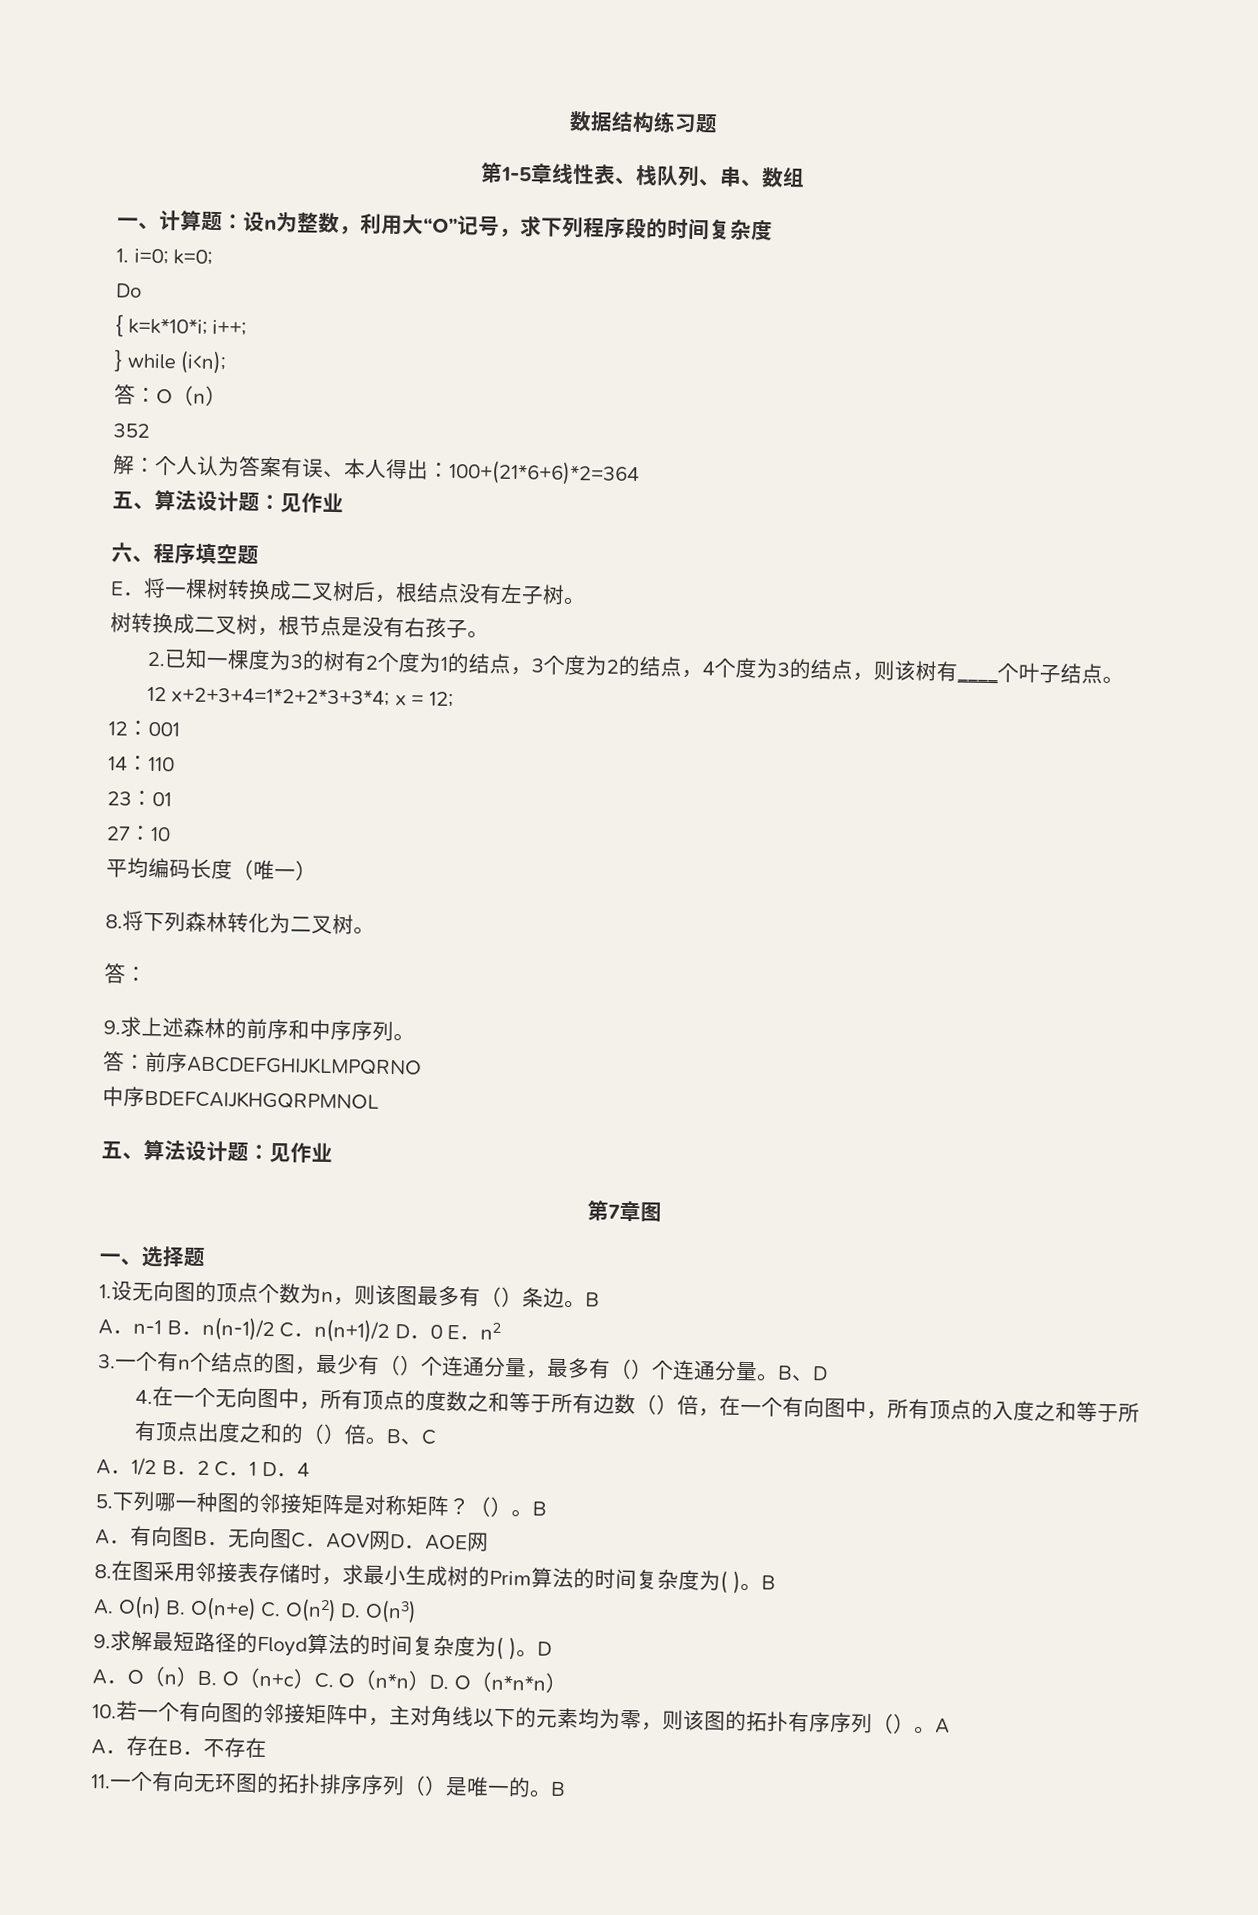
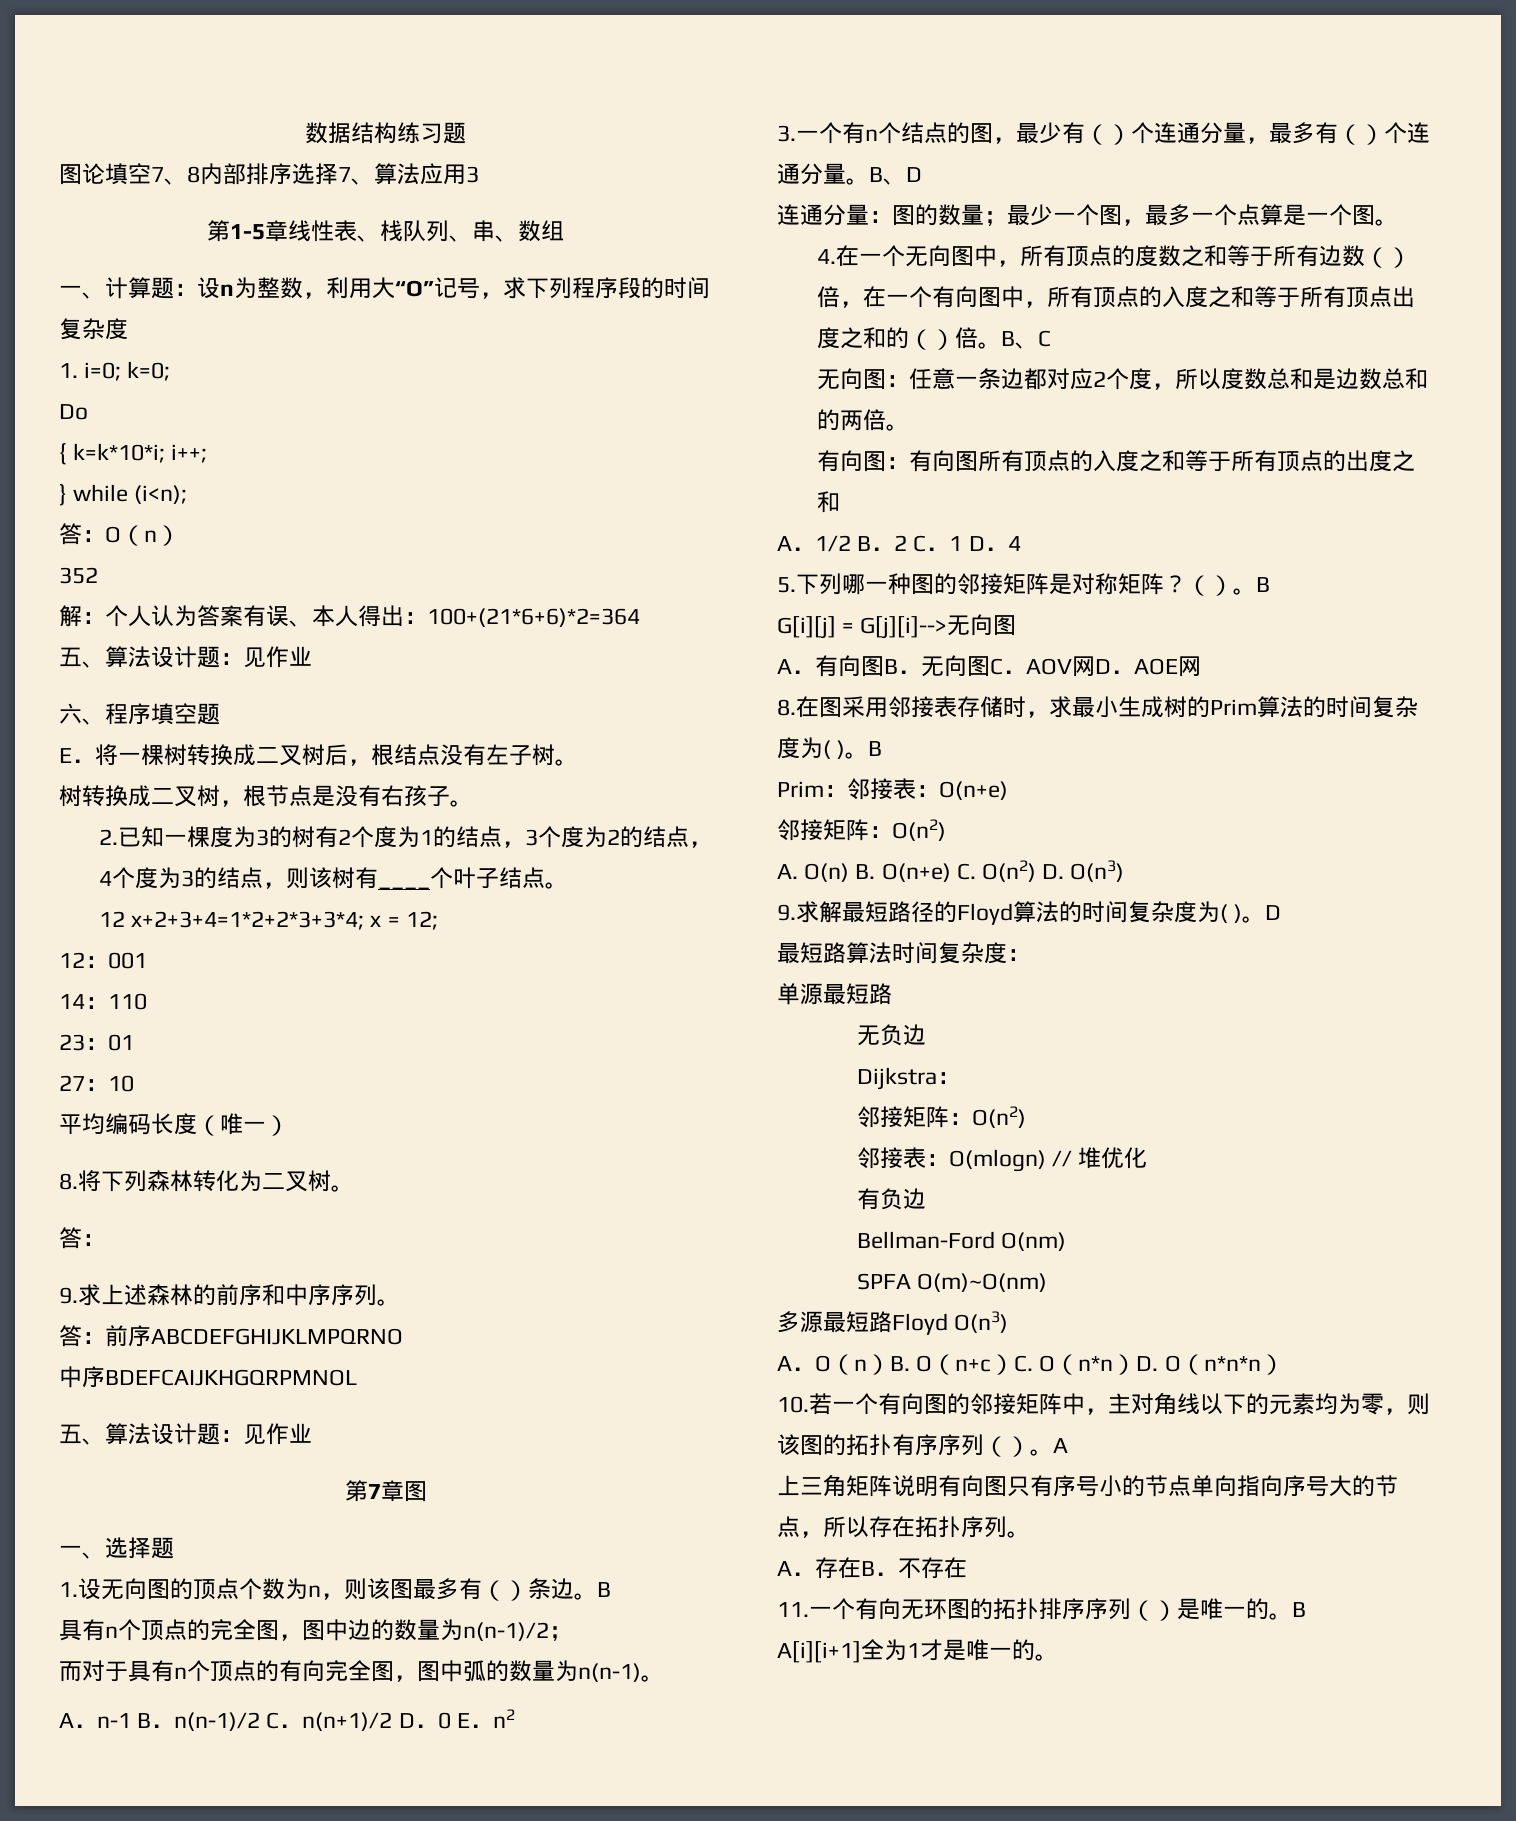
(718, 123) none -> [59,163,479,185] // 图论填空7、8内部排序选择7、算法应用3
(600, 1299) none -> [59,1619,572,1641] [59,1660,664,1682] // 具有n个顶点的完全图，图中边的数量为n(n-1)/2； // 而对于具有n个顶点的有向完全图，图中弧的数量为n(n-1)。
(828, 1373) none -> [777,204,1398,226] // 连通分量：图的数量；最少一个图，最多一个点算是一个图。
(437, 1437) none -> [816,368,1428,390] [816,409,909,431] [816,450,1415,472] [816,491,840,513] // 无向图：任意一条边都对应2个度，所以度数总和是边数总和的两倍。 // 有向图：有向图所有顶点的入度之和等于所有顶点的出度之和
(547, 1508) none -> [777,614,1017,639] // G[i][j] = G[j][i]-->无向图
(776, 1582) none -> [777,778,1008,800] [777,819,946,841] // Prim：邻接表：O(n+e) // 邻接矩阵：O(n2)
(552, 1648) none -> [777,942,1030,964] [777,983,892,1005] [856,1024,926,1046] [856,1067,960,1090] [856,1106,1026,1128] [856,1147,1148,1172] [856,1188,926,1210] [856,1231,1067,1251] [856,1273,1048,1292] [777,1311,1009,1335] // 最短路算法时间复杂度： // 单源最短路 // 无负边 // Dijkstra： // 邻接矩阵：O(n2) // 邻接表：O(mlogn) // 堆优化 // 有负边 // Bellman-Ford O(nm) // SPFA O(m)~O(nm) // 多源最短路Floyd O(n3)
(950, 1726) none -> [777,1474,1398,1497] [777,1516,1030,1538] // 上三角矩阵说明有向图只有序号小的节点单向指向序号大的节点，所以存在拓扑序列。
(566, 1789) none -> [777,1639,1058,1663] // A[i][i+1]全为1才是唯一的。

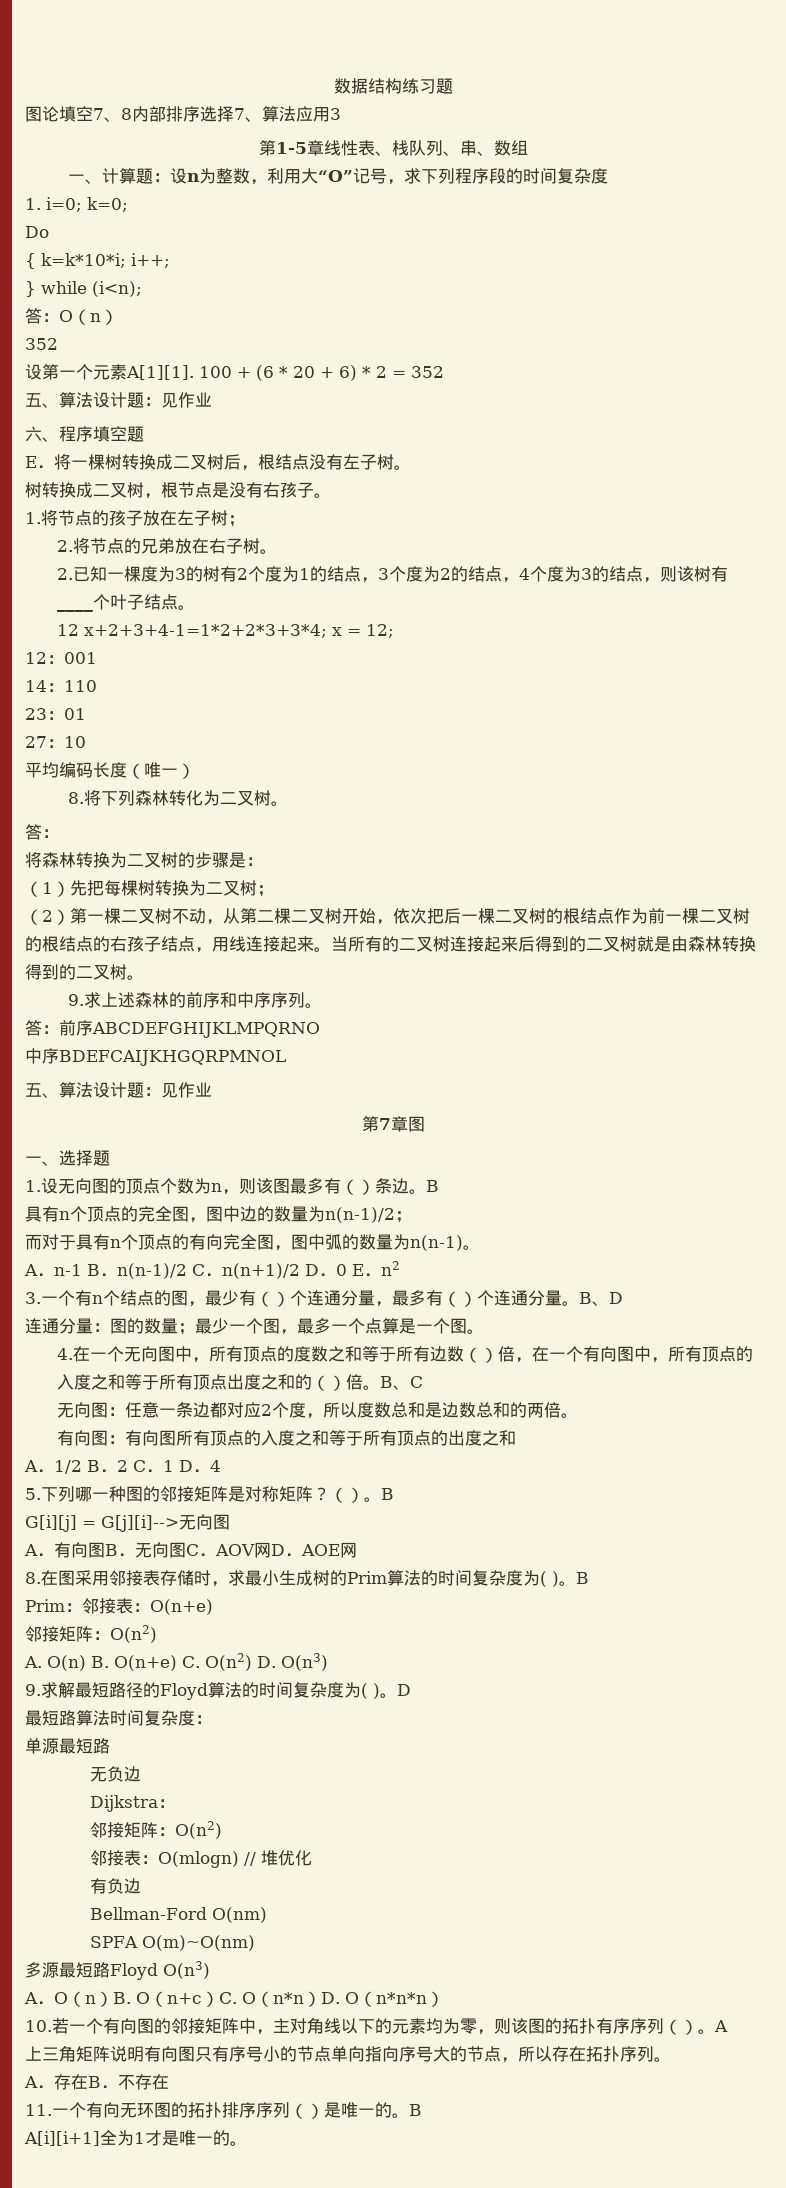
[59,605,640,627] 解：个人认为答案有误、本人得出：100+(21*6+6)*2=364 -> [25,364,444,381] 设第一个元素A[1][1]. 100 + (6 * 20 + 6) * 2 = 352
(473, 803) none -> [25,510,245,527] [57,538,278,554] // 1.将节点的孩子放在左子树； // 2.将节点的兄弟放在右子树。
[131,911,365,930] x+2+3+4=1*2+2*3+3*4; -> [84,624,328,638] x+2+3+4-1=1*2+2*3+3*4;
(105, 1240) none -> [25,852,263,868] [25,880,274,897] [25,908,750,925] [25,936,756,953] [25,964,144,980] // 将森林转换为二叉树的步骤是： // （1）先把每棵树转换为二叉树； // （2）第一棵二叉树不动，从第二棵二叉树开始，依次把后一棵二叉树的根结点作为前一棵二叉树的根结点的右孩子结点，用线连接起来。当所有的二叉树连接起来后得到的二叉树就是由森林转换得到的二叉树。

